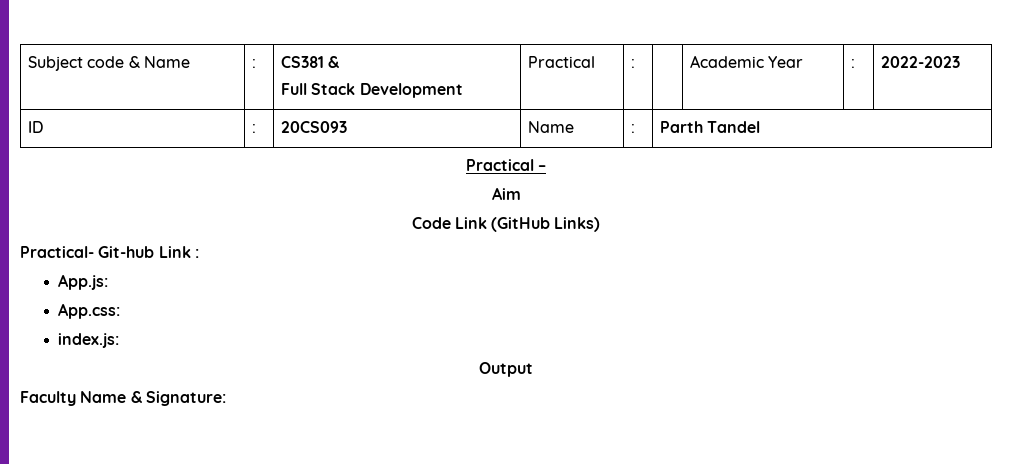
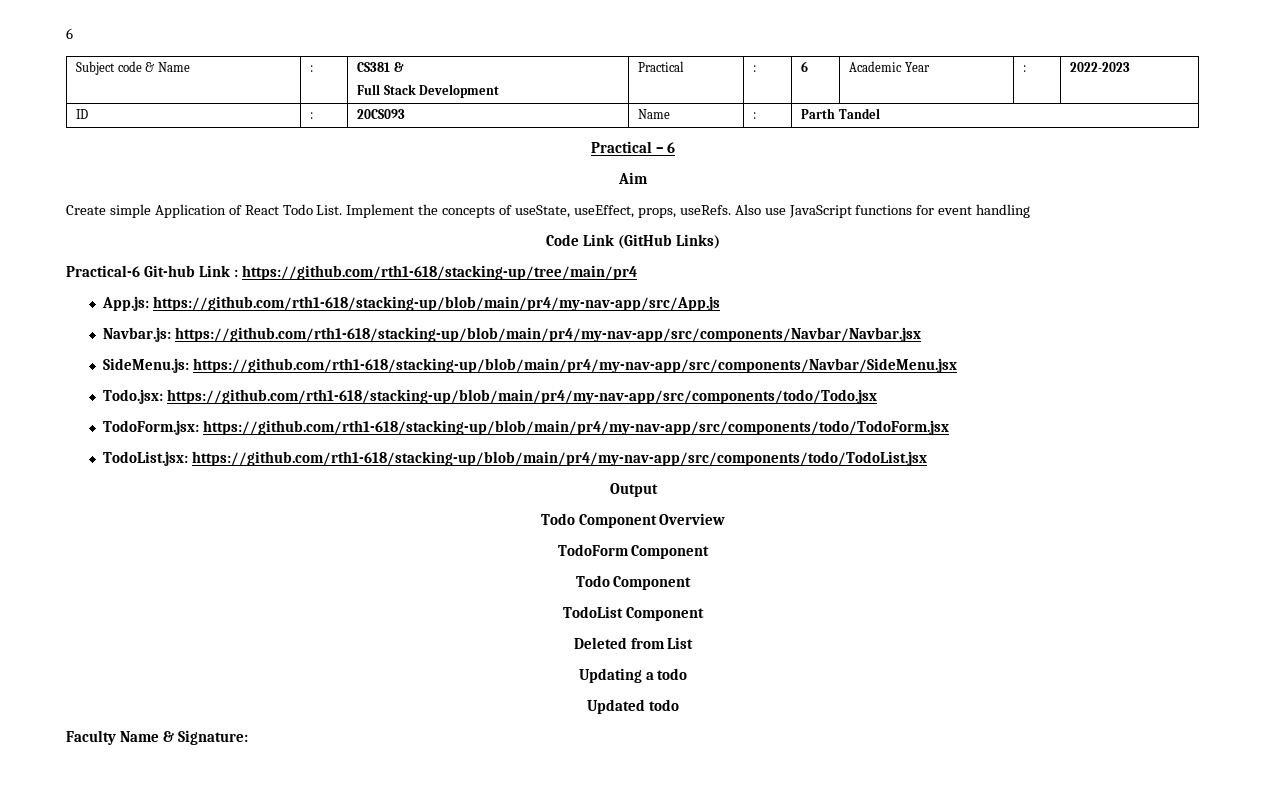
(27, 63) none -> [66,28,73,39] 6 //
(635, 63) none -> [801,61,809,72] 6
(547, 168) none -> [667,142,676,153] 6
(521, 193) none -> [66,204,1031,218] // Create simple Application of React Todo List. Implement the concepts of useState, useEffect, props, useRefs. Also use JavaScript functions for event handling
[20,246,94,258] Practical- -> [66,265,140,277] Practical-6
(199, 253) none -> [241,265,637,280] https://github.com/rth1-618/stacking-up/tree/main/pr4
[58,303,121,319] [58,333,120,348] [479,362,533,377] // App.css: // index.js: // Output -> [152,296,720,311] [102,327,921,342] [102,358,957,373] [102,389,877,404] [102,420,949,435] [102,451,927,466] [609,483,658,497] [540,513,726,528] [557,544,710,559] [575,575,692,590] [563,606,704,621] [573,637,694,649] [578,668,688,683] [587,699,679,714] https://github.com/rth1-618/stacking-up/blob/main/pr4/my-nav-app/src/App.js // Navbar.js: https://github.com/rth1-618/stacking-up/blob/main/pr4/my-nav-app/src/components/Navbar/Navbar.jsx // SideMenu.js: https://github.com/rth1-618/stacking-up/blob/main/pr4/my-nav-app/src/components/Navbar/SideMenu.jsx // Todo.jsx: https://github.com/rth1-618/stacking-up/blob/main/pr4/my-nav-app/src/components/todo/Todo.jsx // TodoForm.jsx: https://github.com/rth1-618/stacking-up/blob/main/pr4/my-nav-app/src/components/todo/TodoForm.jsx // TodoList.jsx: https://github.com/rth1-618/stacking-up/blob/main/pr4/my-nav-app/src/components/todo/TodoList.jsx // Output // Todo Component Overview // TodoForm Component // Todo Component // TodoList Component // Deleted from List // Updating a todo // Updated todo

